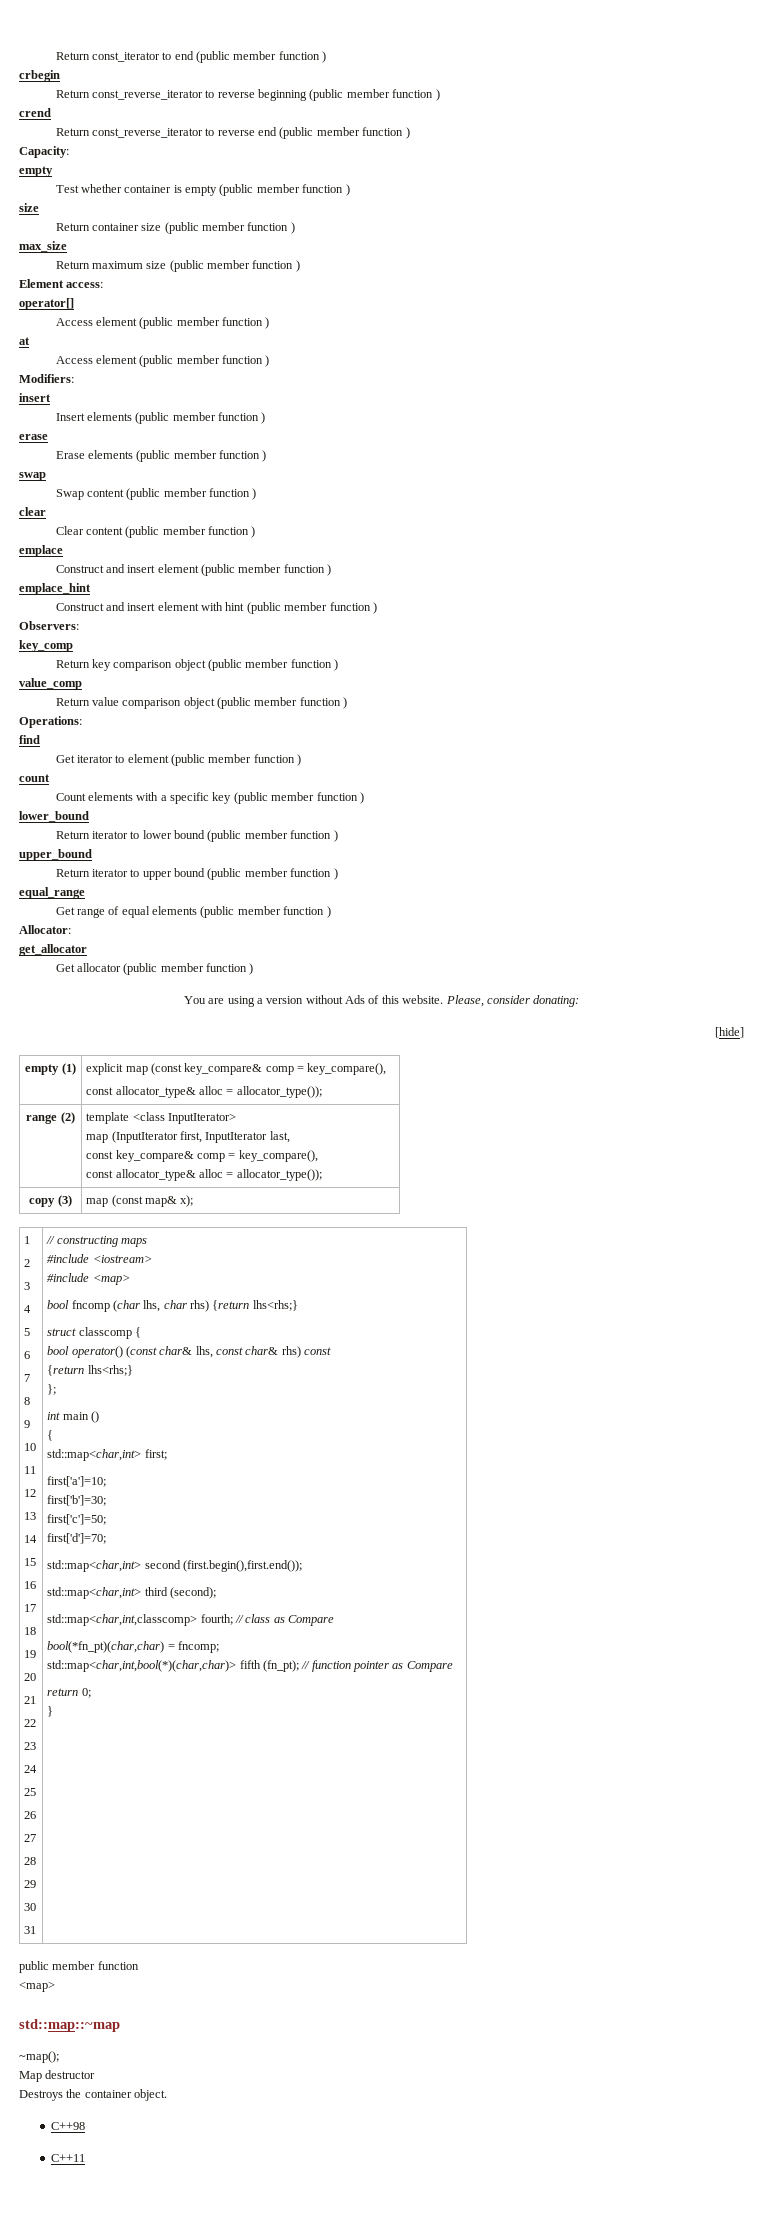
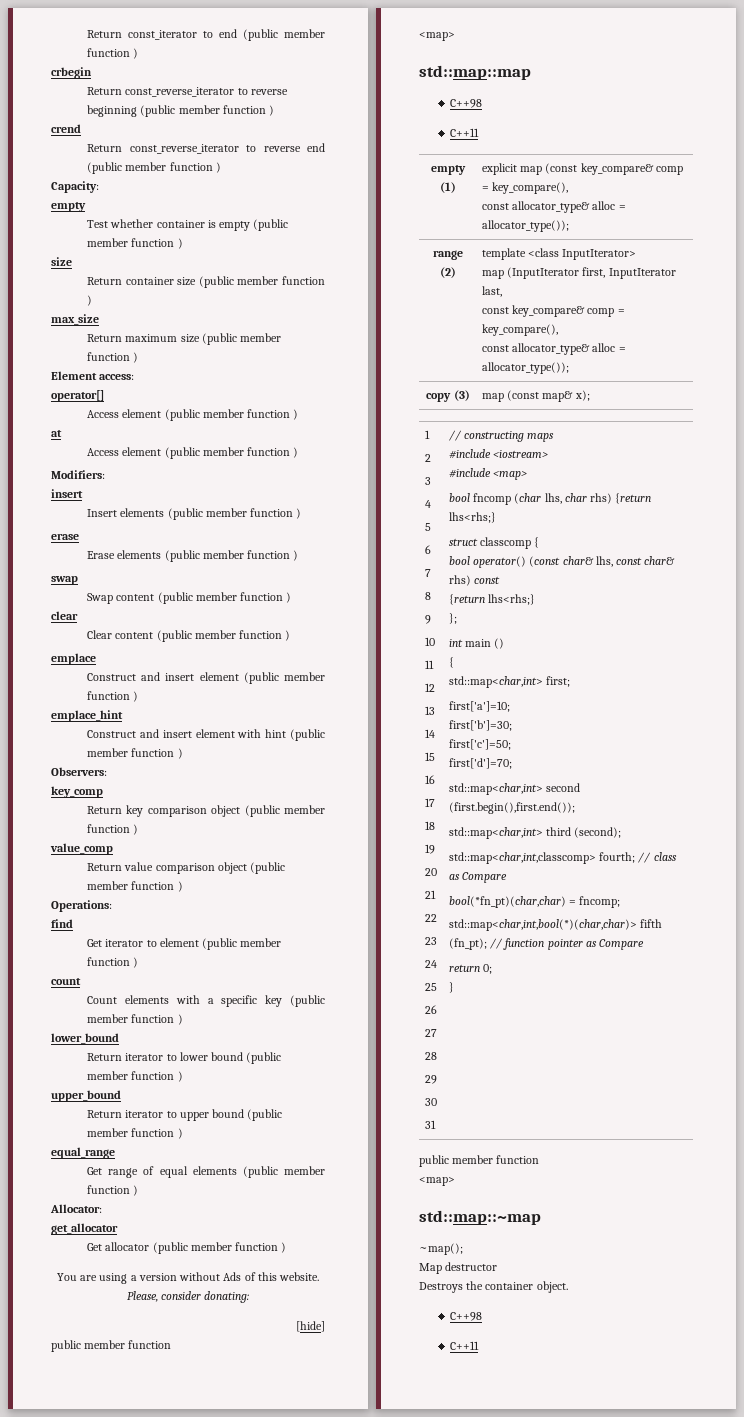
(744, 1032) none -> [51,1340,172,1352] [419,32,455,41] [419,65,531,80] [450,99,483,108] [450,128,480,137] // public member function // <map> // std::map::map // C++98 // C++11

